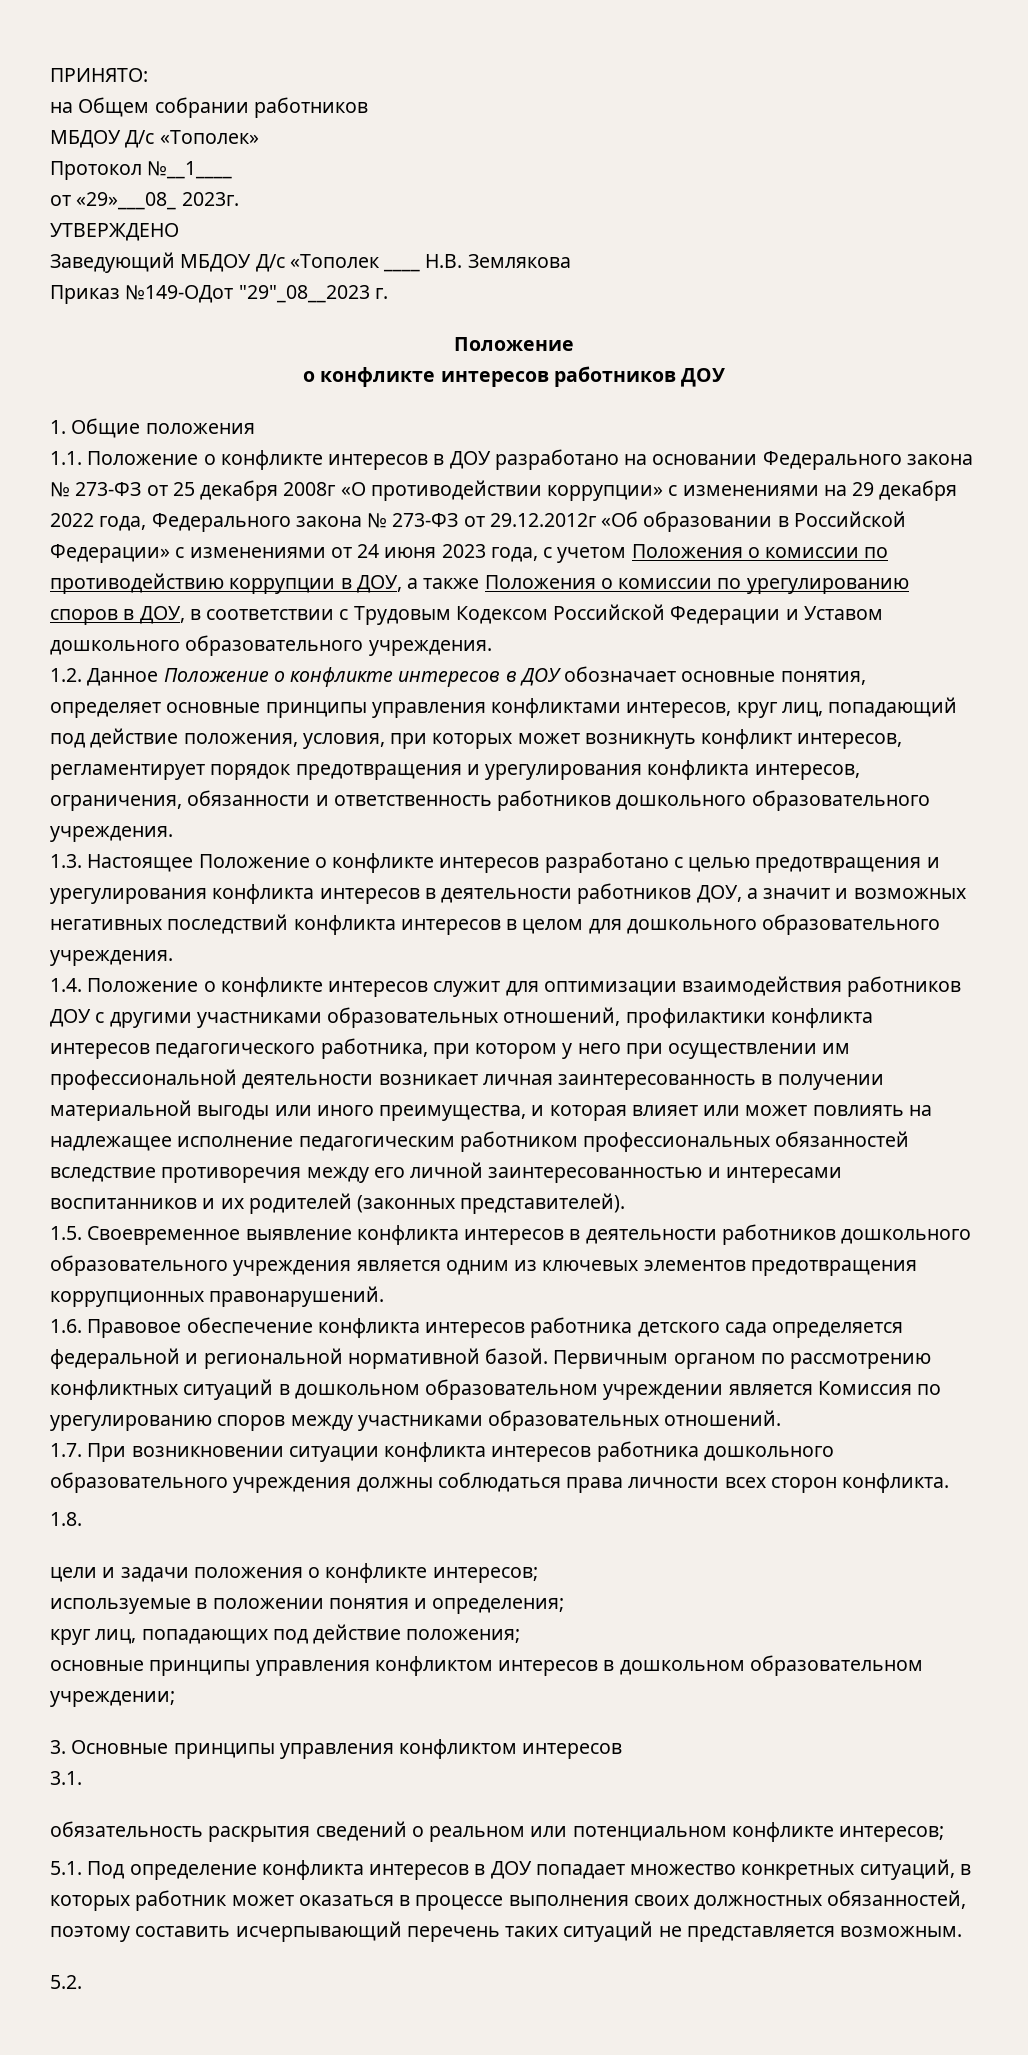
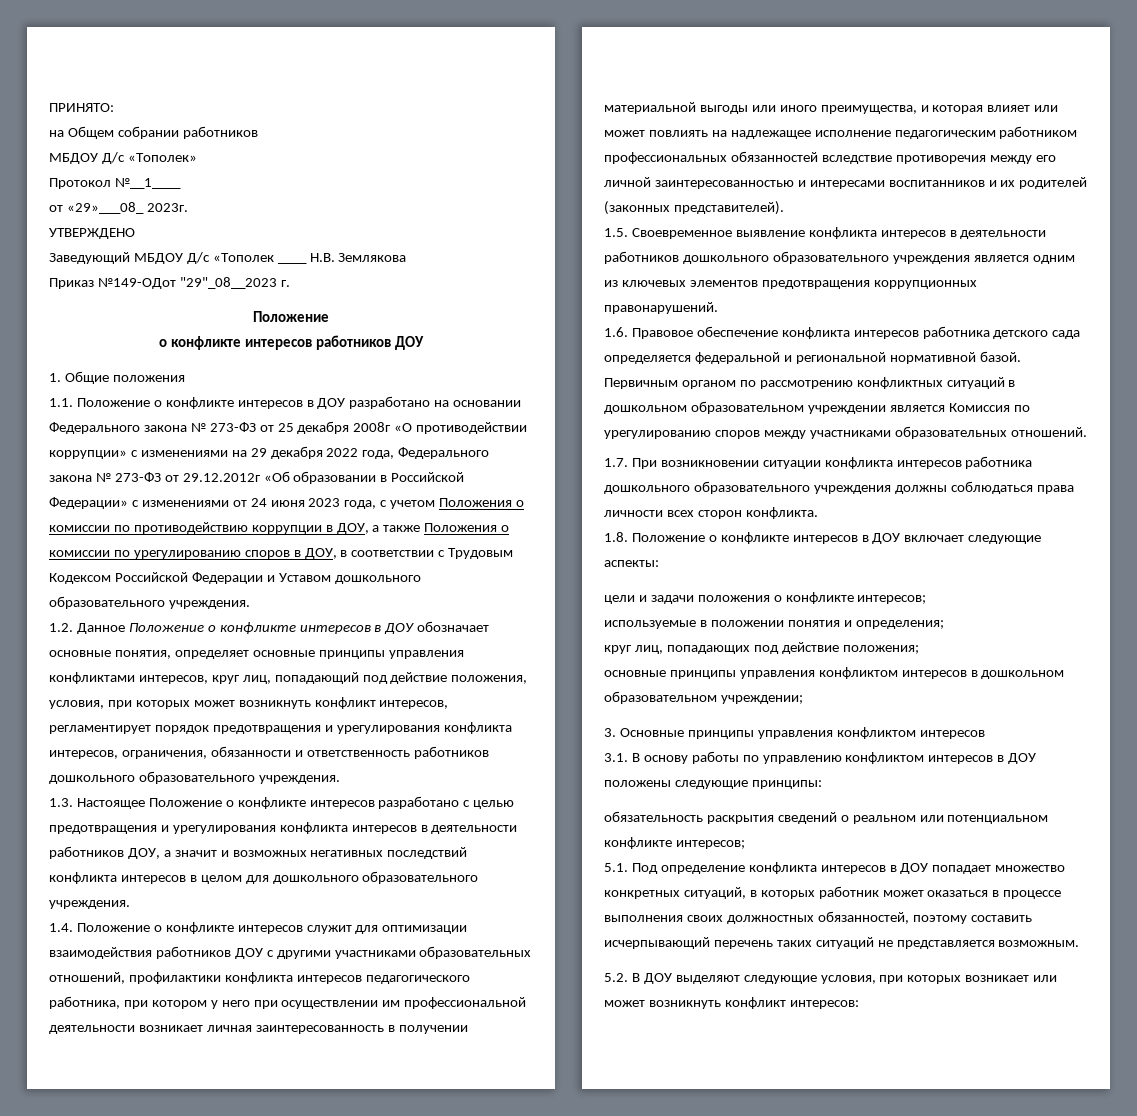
(82, 1519) none -> [631,532,1042,544] [604,560,659,567] Положение о конфликте интересов в ДОУ включает следующие аспекты:
(82, 1778) none -> [631,751,1037,764] [604,780,822,789] В основу работы по управлению конфликтом интересов в ДОУ положены следующие принципы:
(82, 1982) none -> [631,973,1058,984] [604,997,859,1009] В ДОУ выделяют следующие условия, при которых возникает или может возникнуть конфликт интересов:

